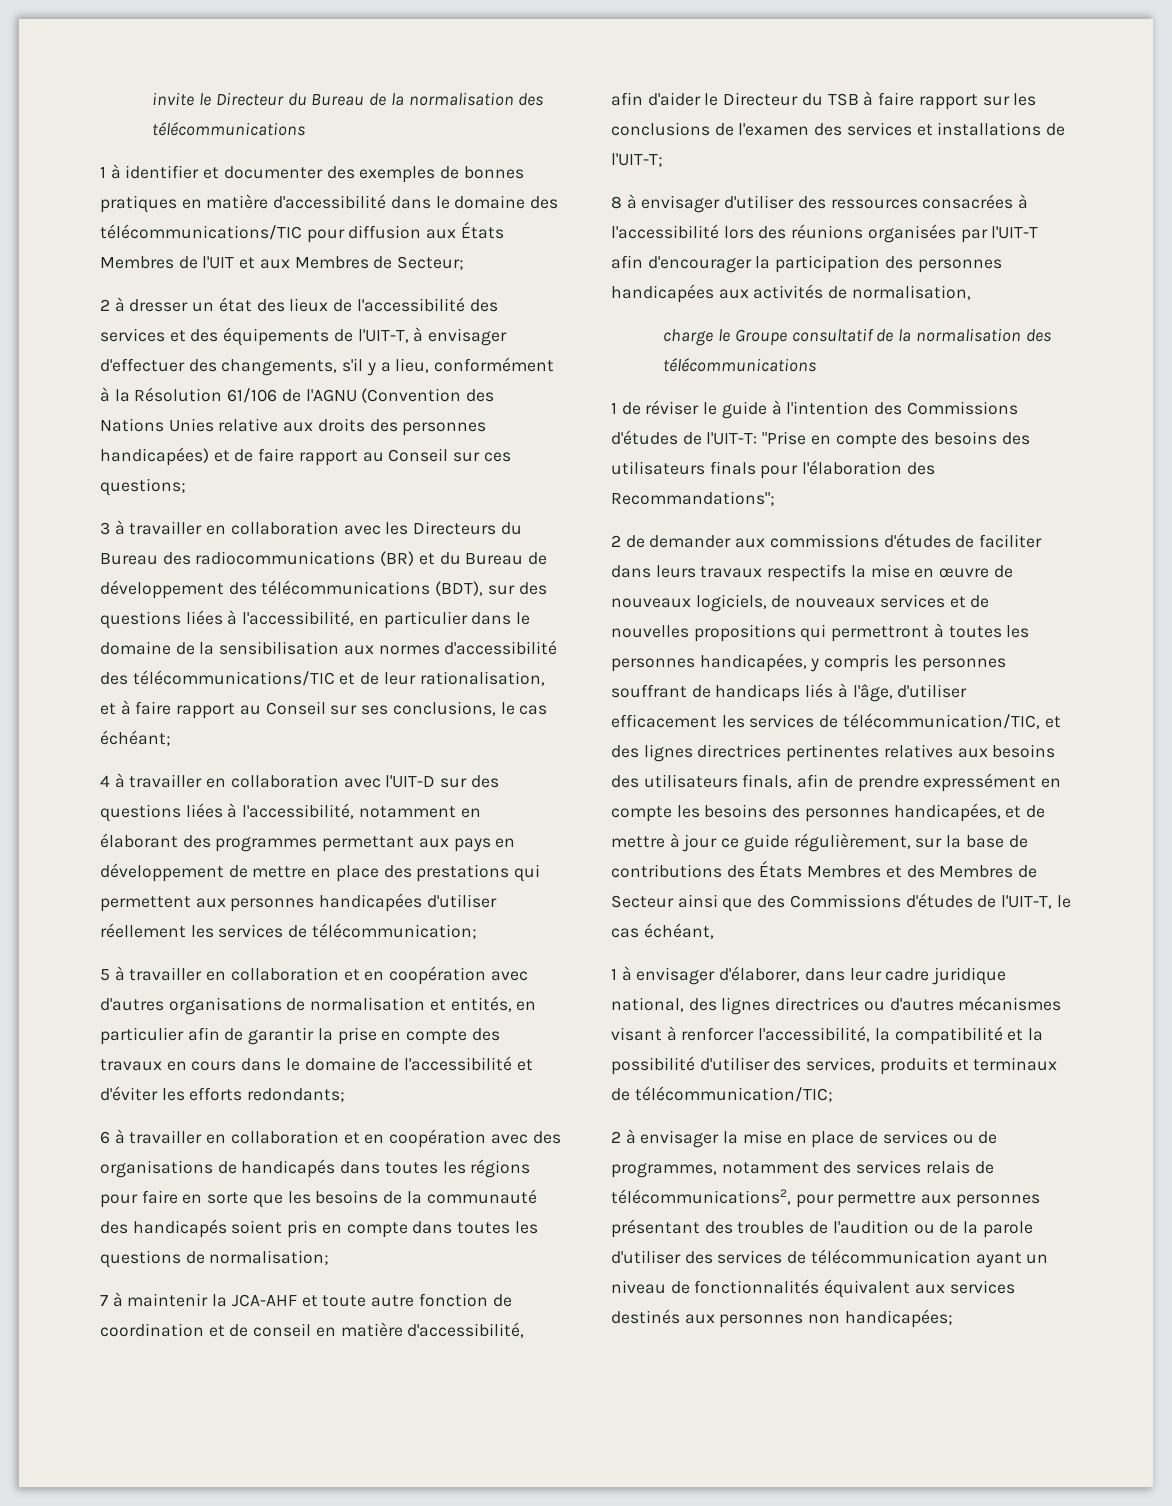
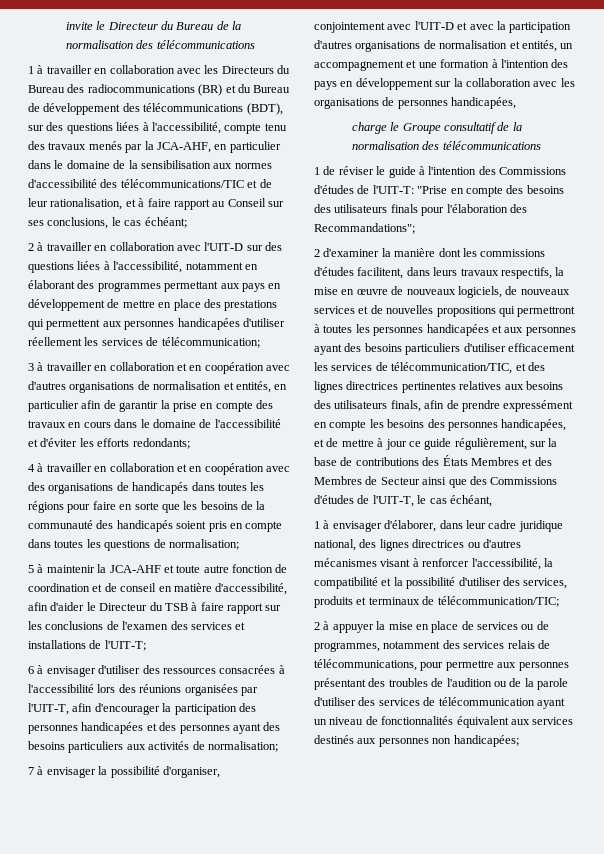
[125,165,524,183] [100,194,559,213] [100,221,504,243] [100,256,465,270] [100,297,498,312] [100,327,508,346] [100,357,555,376] [100,387,495,403] [100,418,487,436] [100,447,511,466] [100,478,186,496] [100,520,125,535] identifier et documenter des exemples de bonnes pratiques en matière d'accessibilité dans le domaine des télécommunications/TIC pour diffusion aux États Membres de l'UIT et aux Membres de Secteur; // 2 à dresser un état des lieux de l'accessibilité des services et des équipements de l'UIT-T, à envisager d'effectuer des changements, s'il y a lieu, conformément à la Résolution 61/106 de l'AGNU (Convention des Nations Unies relative aux droits des personnes handicapées) et de faire rapport au Conseil sur ces questions; // 3 à -> (44, 69) none
(355, 618) none -> [224,123,287,134] [28,141,211,153] compte tenu des travaux menés par la JCA-AHF,
[100,775,110,787] 4 -> [28,243,34,251] 2
[100,969,110,981] 5 -> [28,363,34,371] 3
[100,1131,110,1144] 6 -> [28,464,35,472] 4
[100,1295,108,1306] 7 -> [28,565,34,573] 5
[611,196,622,209] 8 -> [28,666,34,674] 6
[991,226,1039,239] l'UIT-T -> [28,703,69,715] l'UIT-T,
[718,284,971,300] aux activités de normalisation, -> [146,722,281,734] [28,741,278,753] [28,766,220,778] [314,21,572,33] [314,40,574,52] [314,59,569,71] [314,78,575,90] [314,97,517,109] et des personnes ayant des besoins particuliers aux activités de normalisation; // 7 à envisager la possibilité d'organiser, conjointement avec l'UIT-D et avec la participation d'autres organisations de normalisation et entités, un accompagnement et une formation à l'intention des pays en développement sur la collaboration avec les organisations de personnes handicapées,
[625,533,1043,548] de demander aux commissions d'études de faciliter -> [323,248,546,257] [314,267,404,279] d'examiner la manière dont les commissions d'études facilitent,
[767,564,847,582] respectifs -> [500,267,552,279] respectifs,
[699,653,1006,672] [611,683,893,702] handicapées, y compris les personnes souffrant de handicaps liés à l'âge, -> [426,324,576,336] [314,343,461,355] handicapées et aux personnes ayant des besoins particuliers
[640,1130,720,1148] envisager -> [332,624,374,633] appuyer
[611,1189,791,1205] télécommunications2, -> [314,659,417,671] télécommunications,

